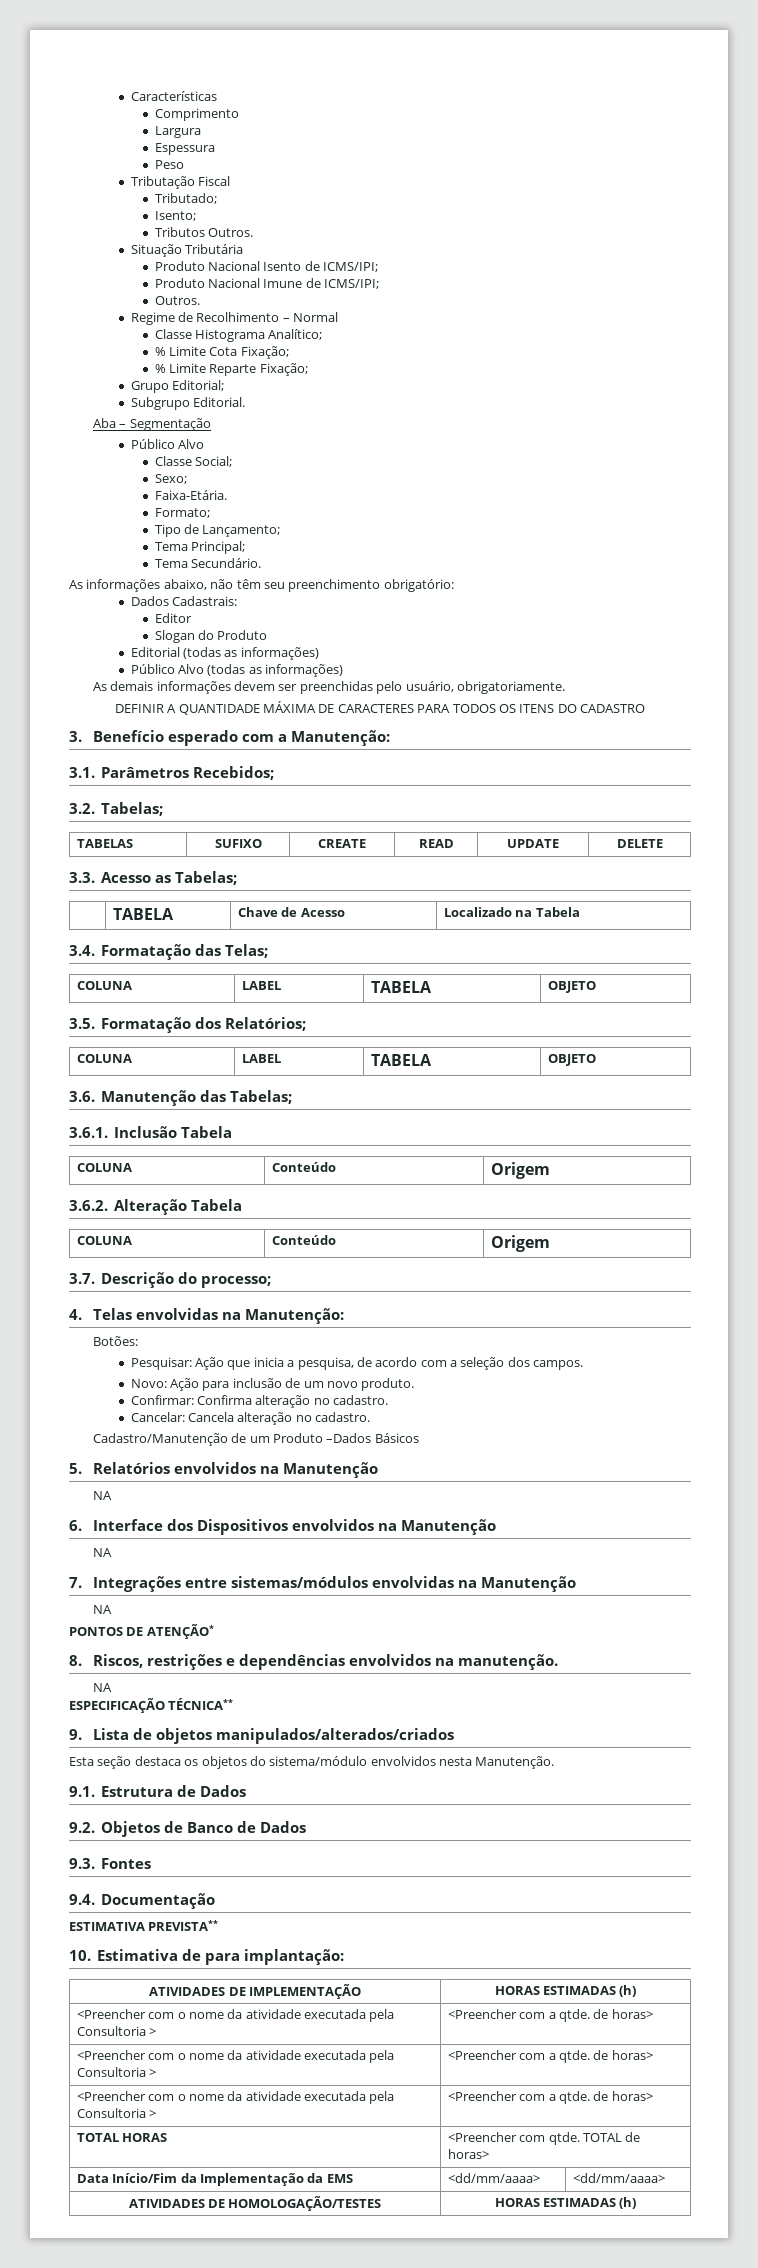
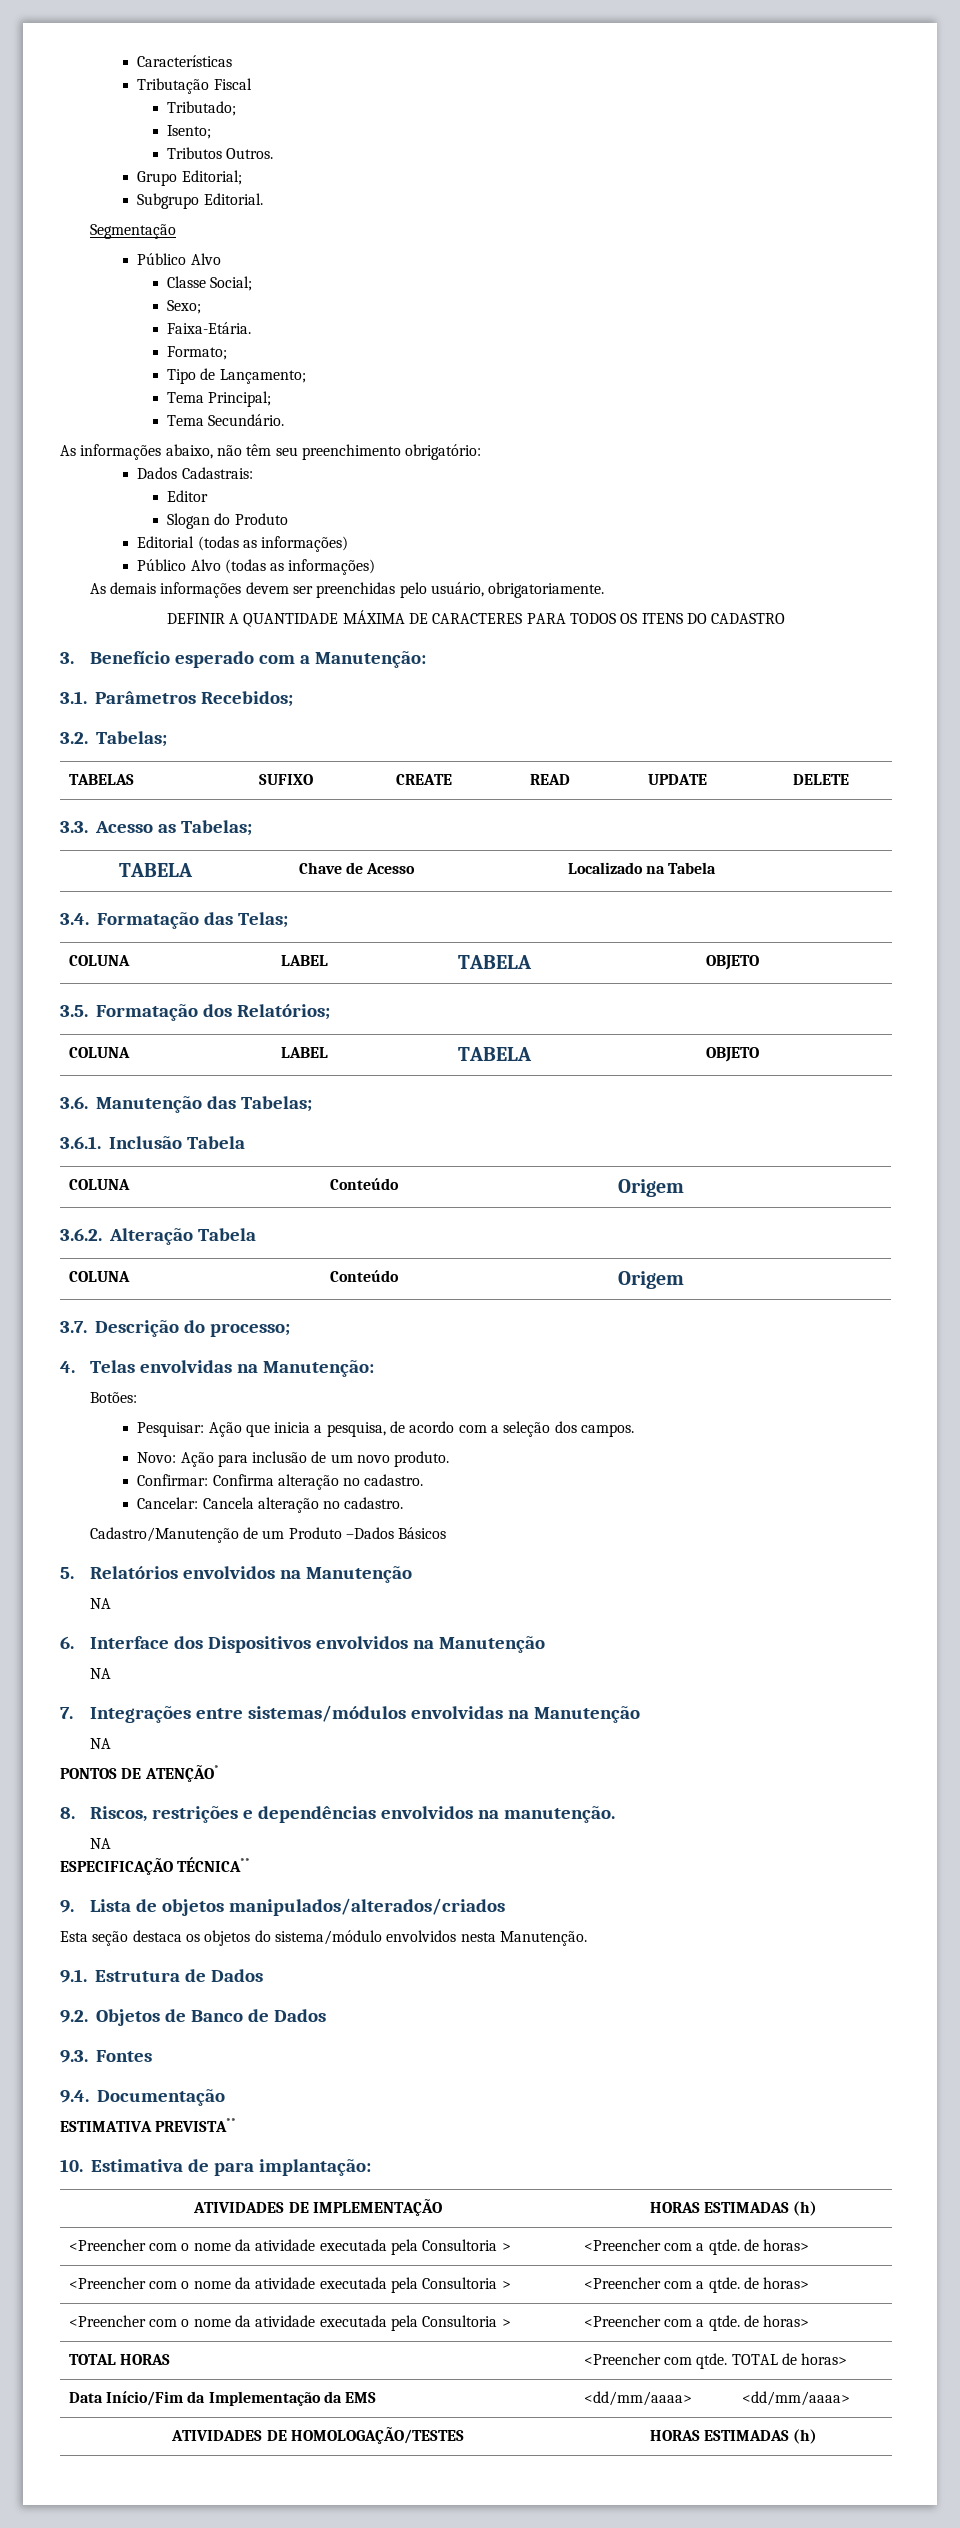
[154,108,239,121] [154,126,201,138] [154,143,215,155] [154,160,184,169] // Comprimento // Largura // Espessura // Peso -> (233, 61) none
[130,244,244,257] [154,261,379,272] [154,278,380,289] [154,296,200,305] [130,312,339,325] [154,329,323,342] [154,346,289,359] [154,363,308,376] // Situação Tributária // Produto Nacional Isento de ICMS/IPI; // Produto Nacional Imune de ICMS/IPI; // Outros. // Regime de Recolhimento – Normal // Classe Histograma Analítico; // % Limite Cota Fixação; // % Limite Reparte Fixação; -> (274, 153) none
[92,418,127,428] Aba – -> (263, 199) none

